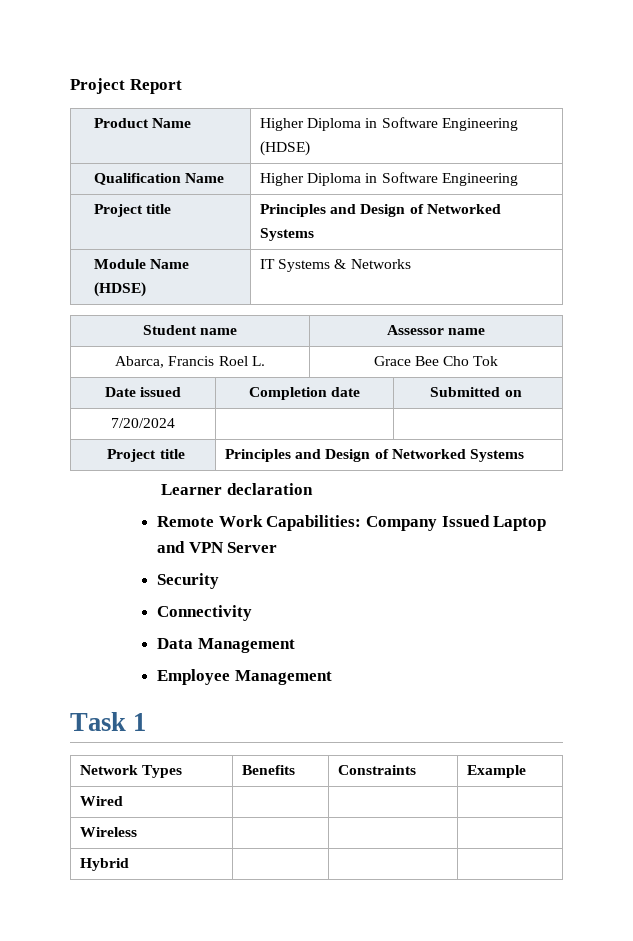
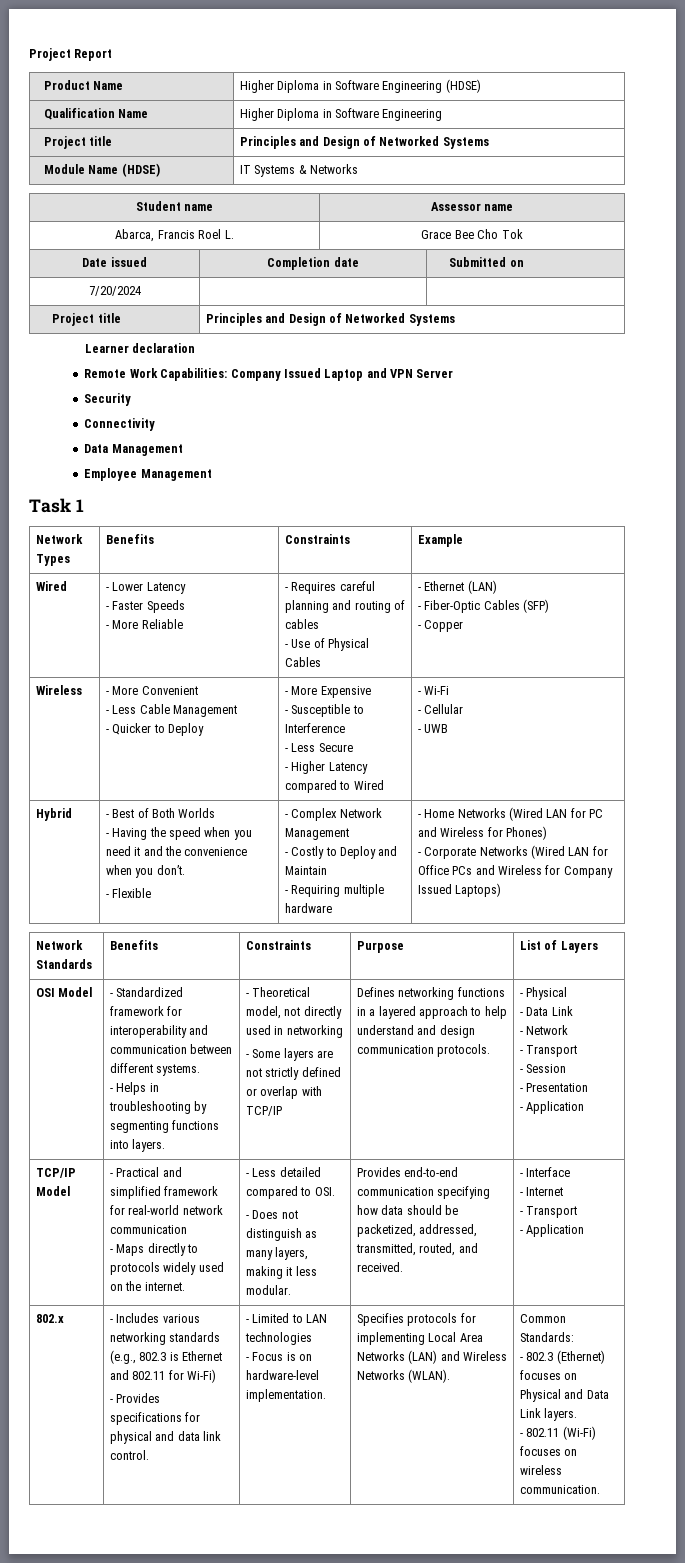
[79,827,137,837] [79,858,129,871] | | // Wireless | | | // Hybrid | | | -> [105,582,186,594] [105,600,185,613] [105,619,183,629] [284,581,375,594] [284,600,405,613] [284,619,319,629] [284,638,369,651] [284,657,321,667] [417,580,497,594] [417,599,549,613] [417,620,464,632] [35,685,82,695] [105,686,198,695] [105,704,237,717] [105,723,204,736] [284,686,371,698] [284,704,364,717] [284,723,345,733] [284,743,353,752] [284,761,368,774] [284,780,384,793] [417,686,450,695] [417,704,464,714] [417,724,449,733] [35,808,72,821] [105,808,216,818] [105,827,252,840] [105,846,248,856] [105,865,185,878] [105,888,152,898] [284,808,382,821] [284,828,349,840] [284,846,398,859] [284,866,327,875] [284,884,384,897] [284,903,332,913] [417,807,604,821] [417,826,547,840] [417,845,608,859] [417,865,613,878] [417,883,502,897] [35,940,83,950] [35,959,92,969] [109,940,158,950] [245,940,311,950] [356,941,404,953] [519,940,598,953] [35,987,93,997] [109,987,184,997] [109,1006,183,1016] [109,1025,209,1038] [109,1044,233,1054] [109,1063,201,1076] [109,1082,159,1095] [108,1101,208,1114] [109,1120,220,1133] [109,1139,166,1152] [245,987,311,997] [245,1006,342,1019] [245,1025,343,1038] [245,1048,333,1061] [245,1067,341,1080] [245,1086,322,1099] [245,1106,282,1116] [356,987,505,1000] [356,1006,507,1019] [356,1025,475,1038] [356,1044,491,1057] [519,987,568,1000] [519,1006,573,1016] [519,1025,569,1035] [519,1045,578,1057] [519,1064,567,1073] [519,1083,589,1092] [519,1101,585,1114] [35,1168,76,1178] [35,1186,70,1196] [109,1167,182,1177] [109,1186,219,1199] [109,1205,223,1215] [109,1225,187,1234] [109,1243,198,1256] [109,1262,224,1275] [109,1281,185,1291] [245,1167,321,1177] [245,1186,335,1199] [245,1210,298,1219] [245,1228,318,1241] [245,1247,309,1260] [245,1266,317,1279] [245,1285,291,1295] [356,1167,459,1177] [356,1186,491,1199] [356,1205,458,1215] [356,1224,478,1237] [355,1243,478,1256] [356,1262,403,1272] [519,1167,571,1177] [519,1187,564,1196] [519,1206,578,1218] [519,1224,585,1237] [35,1314,64,1323] [109,1313,200,1323] [109,1332,221,1345] [109,1350,222,1364] [109,1369,216,1383] [109,1393,161,1403] [109,1412,201,1425] [109,1431,221,1444] [109,1450,149,1460] [245,1313,327,1323] [244,1332,312,1345] [245,1352,312,1361] [245,1370,319,1380] [245,1389,326,1402] [356,1313,476,1326] [356,1332,483,1345] [356,1350,507,1364] [356,1369,451,1383] [519,1314,566,1323] [519,1332,574,1342] [519,1350,605,1364] [519,1370,578,1380] [519,1389,609,1402] [519,1408,578,1421] [519,1426,596,1440] [519,1446,578,1456] [519,1465,562,1475] [519,1485,600,1494] - Lower Latency // - Faster Speeds // - More Reliable | - Requires careful planning and routing of cables // - Use of Physical Cables | - Ethernet (LAN) // - Fiber-Optic Cables (SFP) // - Copper // Wireless | - More Convenient // - Less Cable Management // - Quicker to Deploy | - More Expensive // - Susceptible to Interference // - Less Secure // - Higher Latency compared to Wired | - Wi-Fi // - Cellular // - UWB // Hybrid | - Best of Both Worlds // - Having the speed when you need it and the convenience when you don’t. // - Flexible | - Complex Network Management // - Costly to Deploy and Maintain // - Requiring multiple hardware | - Home Networks (Wired LAN for PC and Wireless for Phones) // - Corporate Networks (Wired LAN for Office PCs and Wireless for Company Issued Laptops) // Network Standards | Benefits | Constraints | Purpose | List of Layers // OSI Model | - Standardized framework for interoperability and communication between different systems. // - Helps in troubleshooting by segmenting functions into layers. | - Theoretical model, not directly used in networking // - Some layers are not strictly defined or overlap with TCP/IP | Defines networking functions in a layered approach to help understand and design communication protocols. | - Physical // - Data Link // - Network // - Transport // - Session // - Presentation // - Application // TCP/IP Model | - Practical and simplified framework for real-world network communication // - Maps directly to protocols widely used on the internet. | - Less detailed compared to OSI. // - Does not distinguish as many layers, making it less modular. | Provides end-to-end communication specifying how data should be packetized, addressed, transmitted, routed, and received. | - Interface // - Internet // - Transport // - Application // 802.x | - Includes various networking standards (e.g., 802.3 is Ethernet and 802.11 for Wi-Fi) // - Provides specifications for physical and data link control. | - Limited to LAN technologies // - Focus is on hardware-level implementation. | Specifies protocols for implementing Local Area Networks (LAN) and Wireless Networks (WLAN). | Common Standards: // - 802.3 (Ethernet) focuses on Physical and Data Link layers. // - 802.11 (Wi-Fi) focuses on wireless communication.

